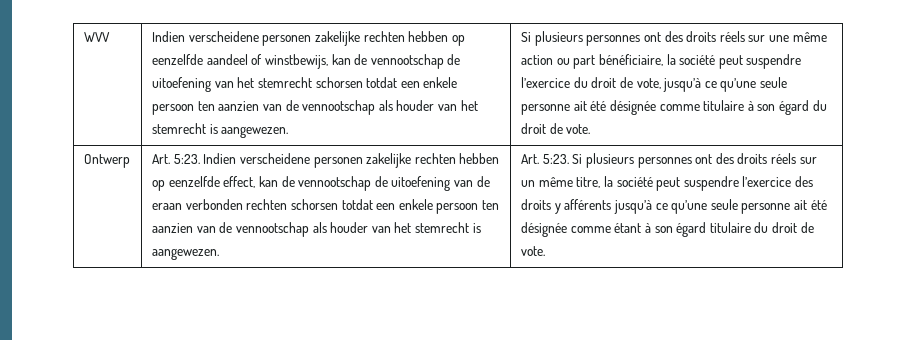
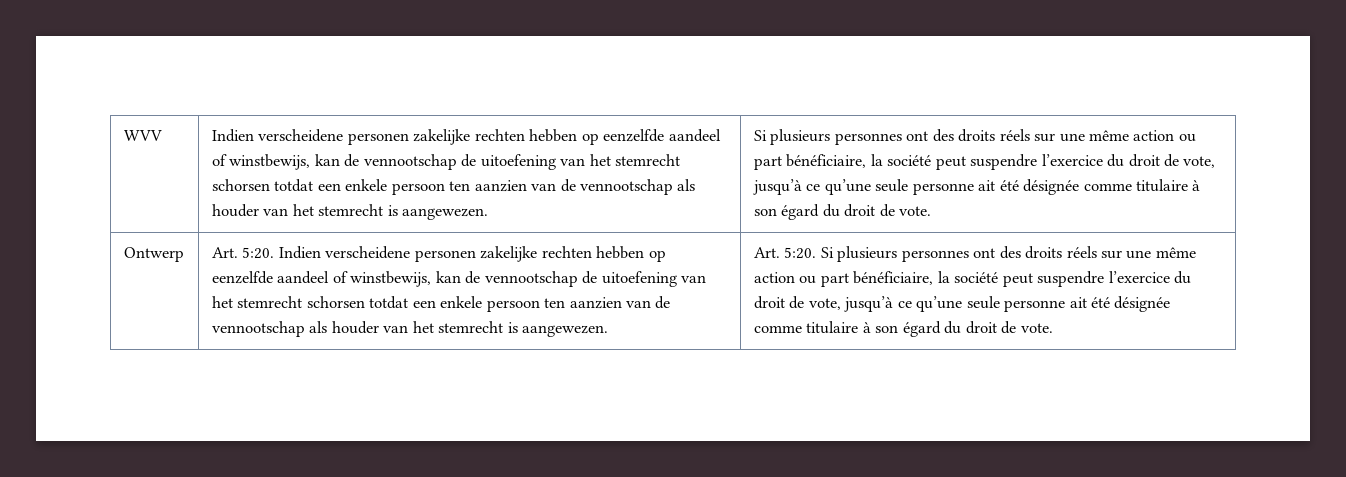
[173,153,500,168] [151,176,490,191] [151,199,288,210] 5:23. Indien verscheidene personen zakelijke rechten hebben op eenzelfde effect, kan de vennootschap de uitoefening van de eraan verbonden rechten -> [242,246,666,262] [211,271,707,287] [211,296,303,308] 5:20. Indien verscheidene personen zakelijke rechten hebben op eenzelfde aandeel of winstbewijs, kan de vennootschap de uitoefening van het stemrecht
[542,153,817,168] [520,176,814,191] [520,199,827,214] [520,222,751,237] 5:23. Si plusieurs personnes ont des droits réels sur un même titre, la société peut suspendre l’exercice des droits y afférents jusqu’à ce qu’une seule personne ait été désignée comme étant à son égard titulaire -> [784,246,1196,262] [753,271,1192,287] [753,296,1171,312] [753,321,941,337] 5:20. Si plusieurs personnes ont des droits réels sur une même action ou part bénéficiaire, la société peut suspendre l’exercice du droit de vote, jusqu’à ce qu’une seule personne ait été désignée comme titulaire à son égard

